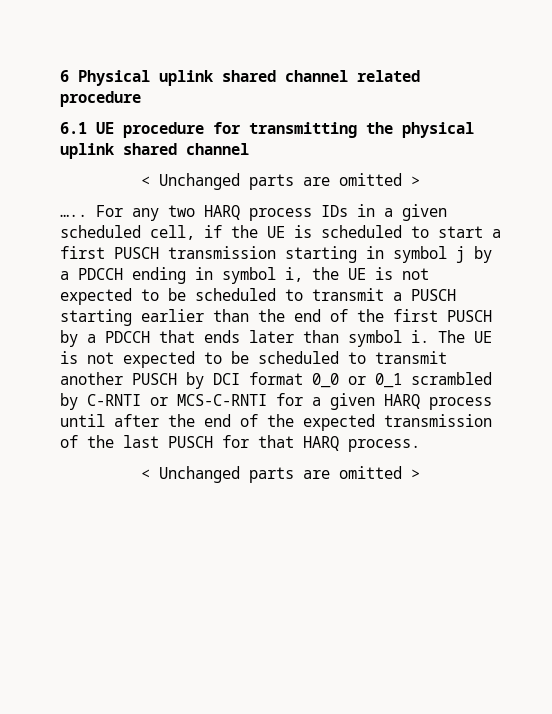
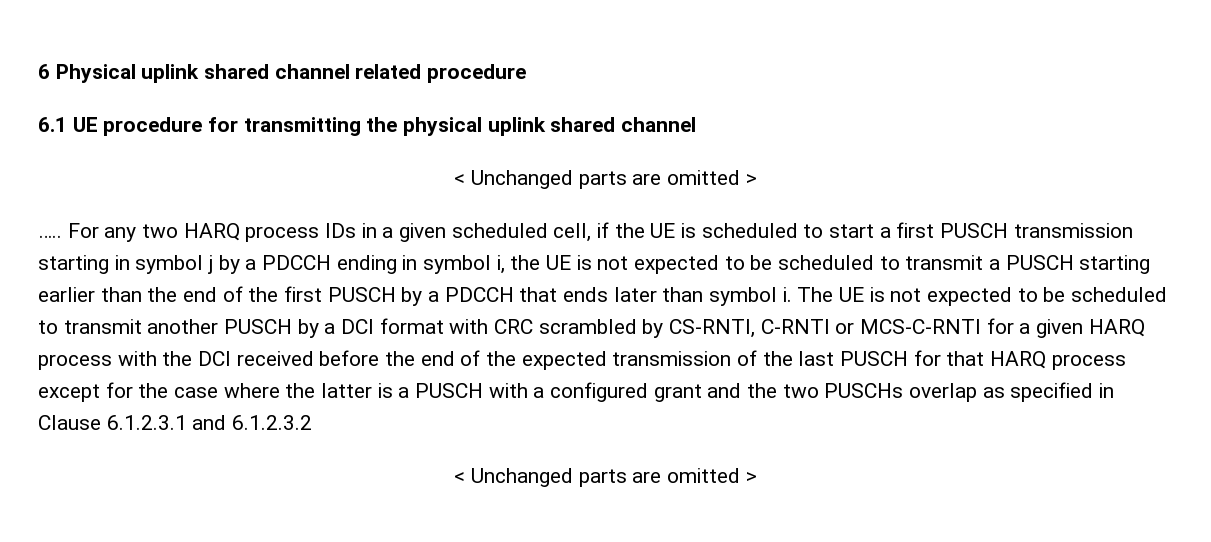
(204, 380) none -> [324,323,336,334] a
[312,373,402,388] 0_0 or 0_1 -> [449,319,534,334] with CRC
(78, 401) none -> [669,319,756,338] CS-RNTI,
[60,414,159,427] until after -> [117,350,380,366] with the DCI received before
[348,439,420,452] process. -> [1051,354,1126,370] [38,382,1115,402] [38,415,313,430] process except for the case where the latter is a PUSCH with a configured grant and the two PUSCHs overlap as specified in Clause 6.1.2.3.1 and 6.1.2.3.2

